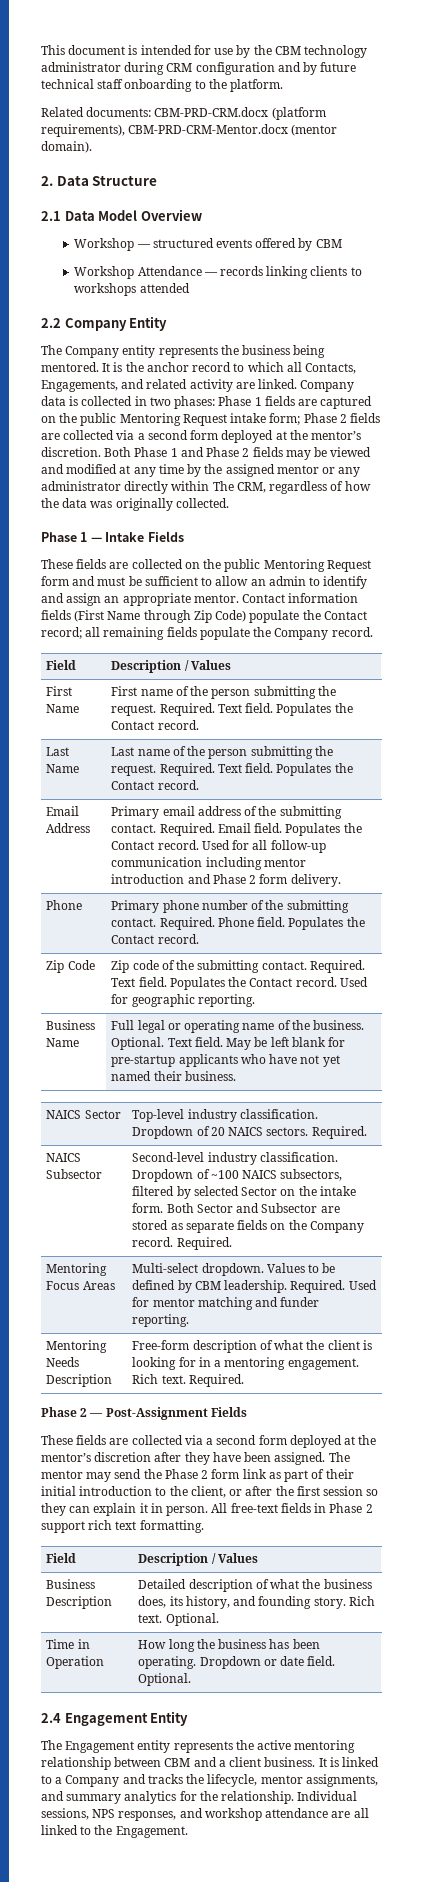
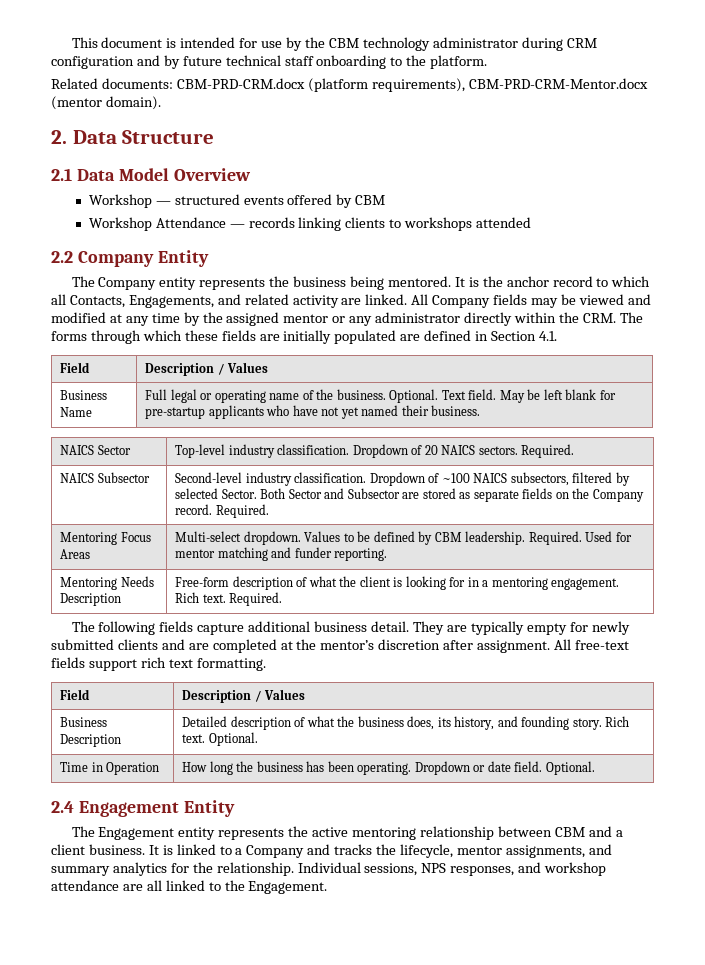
[300,380,355,392] [41,396,373,409] [41,413,381,426] [41,430,362,443] [41,447,250,457] Company data is collected in two phases: Phase 1 fields are captured on the public Mentoring Request intake form; Phase 2 fields are collected via a second form deployed at the mentor’s discretion. Both Phase 1 and Phase 2 -> [411,294,491,308] All Company
[212,481,371,494] [41,498,229,511] [41,531,184,542] [41,559,371,572] [41,576,368,589] [41,593,359,606] [41,610,367,623] [41,627,373,640] [46,660,77,670] [111,660,231,673] [46,686,73,696] [46,704,80,713] [111,686,336,699] [111,703,353,716] [111,720,199,730] [46,747,70,756] [46,764,80,773] [111,746,333,759] [111,763,353,776] [111,780,199,790] [46,806,80,816] [46,823,91,833] [111,806,342,819] [111,823,362,836] [111,840,326,853] [111,857,306,870] [111,874,341,887] [46,900,83,910] [111,900,349,913] [111,917,365,930] [111,934,199,944] [46,960,95,973] [111,960,365,973] [111,977,368,990] [111,994,255,1007] The CRM, regardless of how the data was originally collected. // Phase 1 — Intake Fields // These fields are collected on the public Mentoring Request form and must be sufficient to allow an admin to identify and assign an appropriate mentor. Contact information fields (First Name through Zip Code) populate the Contact record; all remaining fields populate the Company record. // Field | Description / Values // First Name | First name of the person submitting the request. Required. Text field. Populates the Contact record. // Last Name | Last name of the person submitting the request. Required. Text field. Populates the Contact record. // Email Address | Primary email address of the submitting contact. Required. Email field. Populates the Contact record. Used for all follow-up communication including mentor introduction and Phase 2 form delivery. // Phone | Primary phone number of the submitting contact. Required. Phone field. Populates the Contact record. // Zip Code | Zip code of the submitting contact. Required. Text field. Populates the Contact record. Used for geographic reporting. -> [558,312,643,323] [51,330,557,344] [60,362,91,373] [145,362,269,376] the CRM. The forms through which these fields are initially populated are defined in Section 4.1. // Field | Description / Values
[241,1186,356,1196] [132,1203,164,1213] Sector on the intake form. -> [221,489,257,499] Sector.
[41,1407,247,1420] [41,1435,342,1448] Phase 2 — Post-Assignment Fields // These fields are collected via a second form deployed -> [71,621,630,635] [51,639,277,653] The following fields capture additional business detail. They are typically empty for newly submitted clients and are completed
[184,1452,350,1465] [41,1469,354,1482] [41,1486,379,1498] [41,1503,373,1516] they have been assigned. The mentor may send the Phase 2 form link as part of their initial introduction to the client, or after the first session so they can explain it in person. All free-text fields in Phase 2 -> [477,639,629,653] [51,657,85,668] assignment. All free-text fields

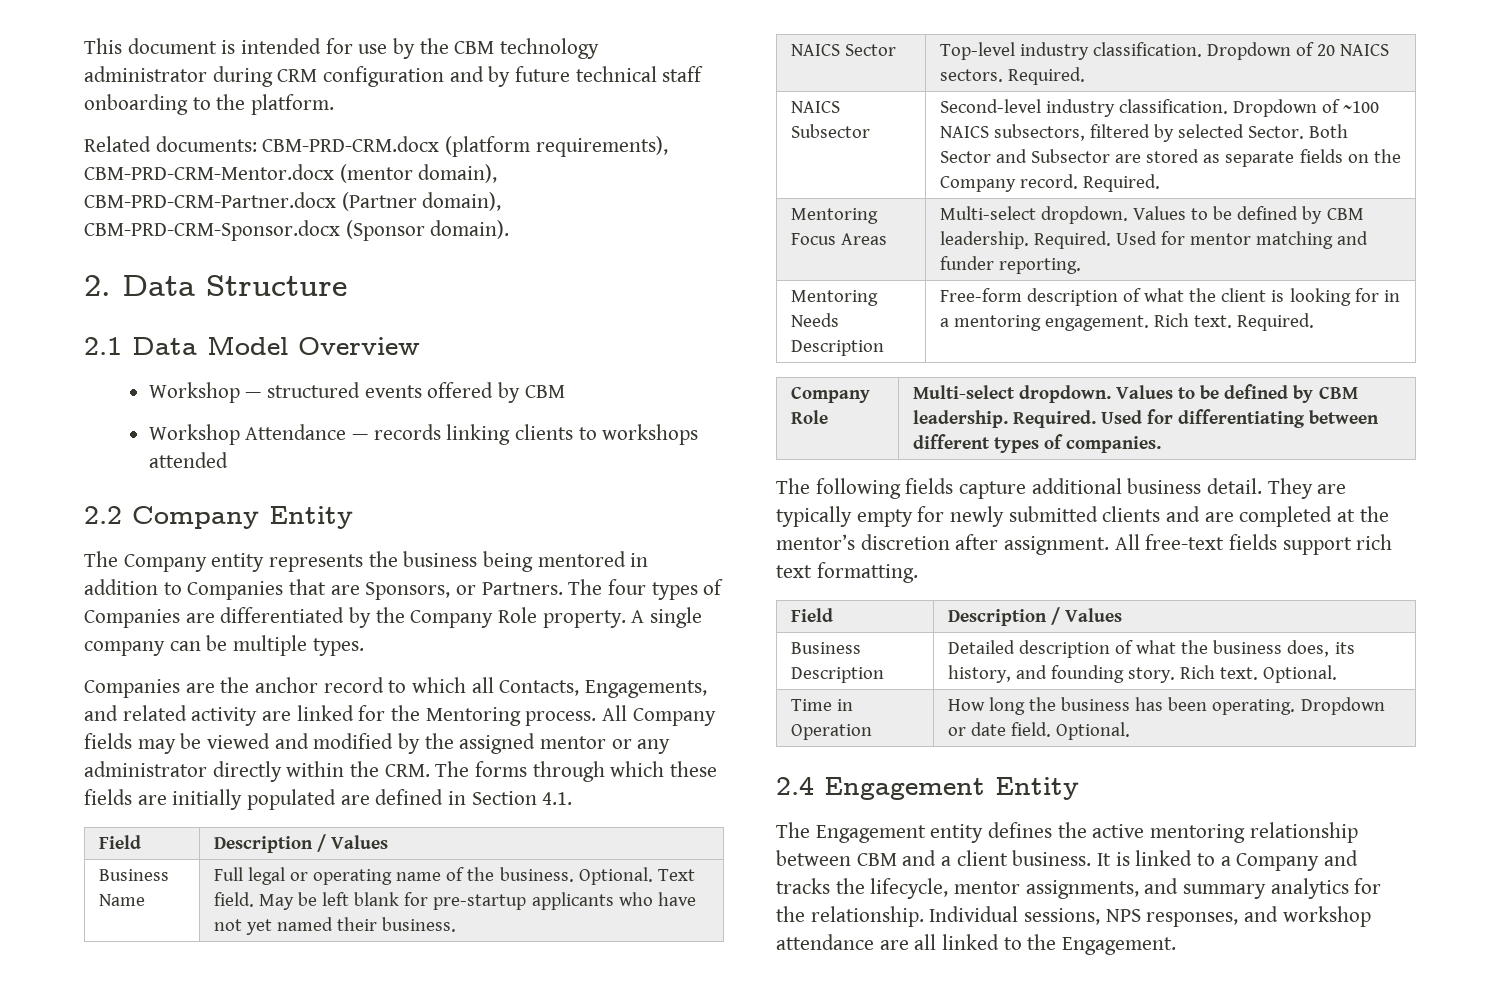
(102, 103) none -> [418,164,498,183] [84,192,502,211] [84,220,425,241] domain), CBM-PRD-CRM-Partner.docx (Partner domain), CBM-PRD-CRM-Sponsor.docx (Sponsor
[387,276,479,287] mentored. It is -> [537,551,649,567] [84,579,724,600] [84,607,703,628] [84,635,364,656] [84,679,215,698] mentored in addition to Companies that are Sponsors, or Partners. The four types of Companies are differentiated by the Company Role property. A single company can be multiple types. // Companies are
[365,294,408,305] linked. -> [296,705,597,726] linked for the Mentoring process.
[109,313,180,326] at any time -> (394, 741) none
(283, 599) none -> [790,386,870,403] [790,410,828,424] [912,384,1358,403] [912,409,1380,428] [912,434,1161,453] // Company Role | Multi-select dropdown. Values to be defined by CBM leadership. Required. Used for differentiating between different types of companies.
[218,828,285,840] represents -> [988,822,1053,838] defines

